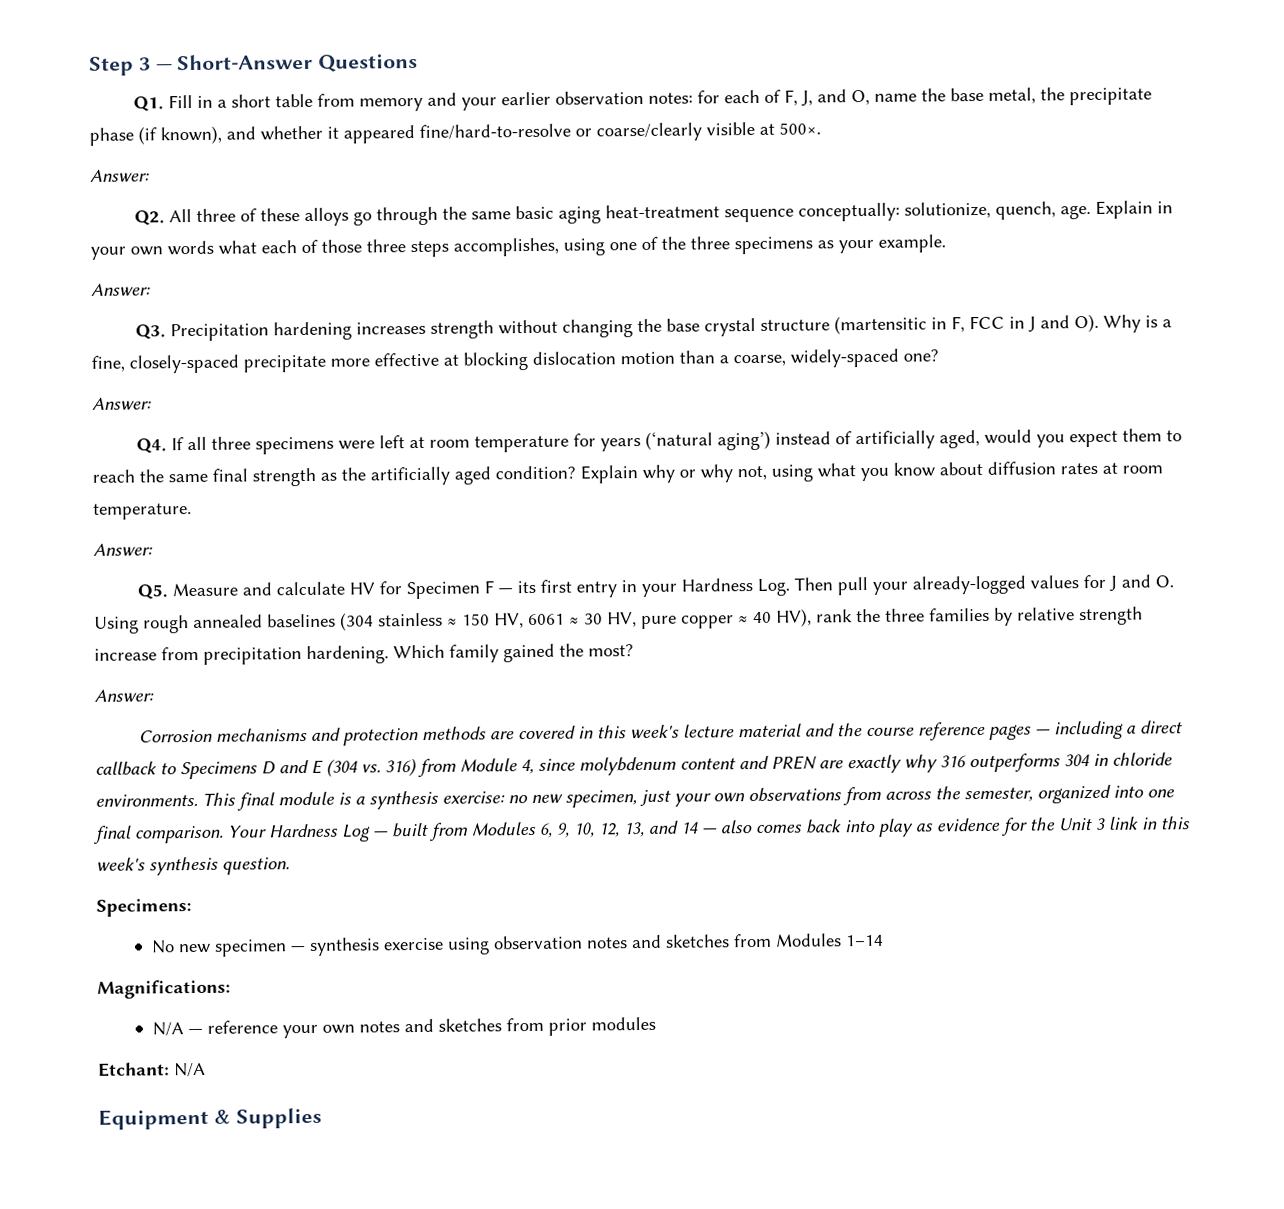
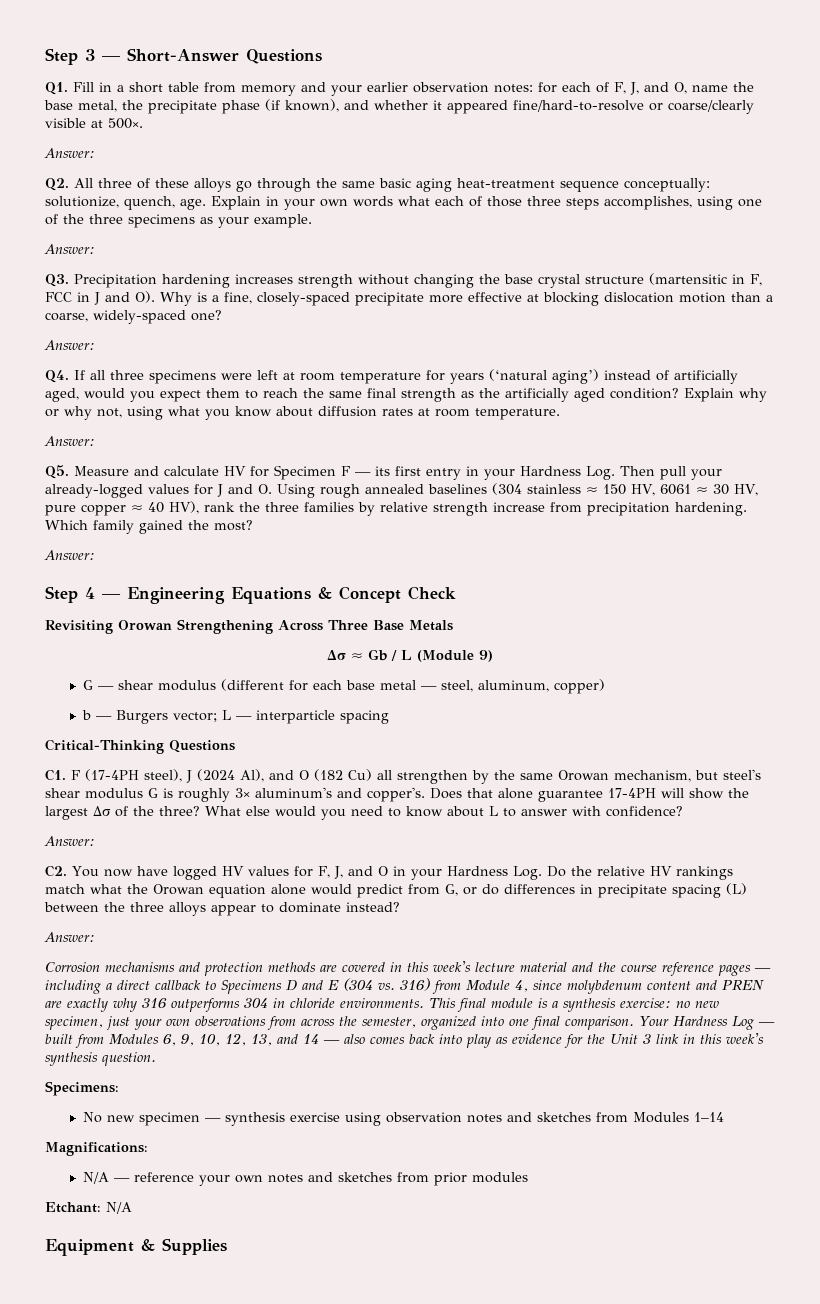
(154, 695) none -> [45,586,456,604] [45,619,453,634] [327,649,493,662] [83,679,606,694] [82,710,390,724] [45,739,235,754] [45,769,761,784] [45,787,749,802] [45,806,683,820] [44,836,95,846] [45,865,733,880] [45,883,747,898] [44,902,400,916] [44,932,95,942] // Step 4 — Engineering Equations & Concept Check // Revisiting Orowan Strengthening Across Three Base Metals // Δσ ≈ Gb / L (Module 9) // G — shear modulus (different for each base metal — steel, aluminum, copper) // b — Burgers vector; L — interparticle spacing // Critical-Thinking Questions // C1. F (17-4PH steel), J (2024 Al), and O (182 Cu) all strengthen by the same Orowan mechanism, but steel's shear modulus G is roughly 3× aluminum's and copper's. Does that alone guarantee 17-4PH will show the largest Δσ of the three? What else would you need to know about L to answer with confidence? // Answer: // C2. You now have logged HV values for F, J, and O in your Hardness Log. Do the relative HV rankings match what the Orowan equation alone would predict from G, or do differences in precipitate spacing (L) between the three alloys appear to dominate instead? // Answer:

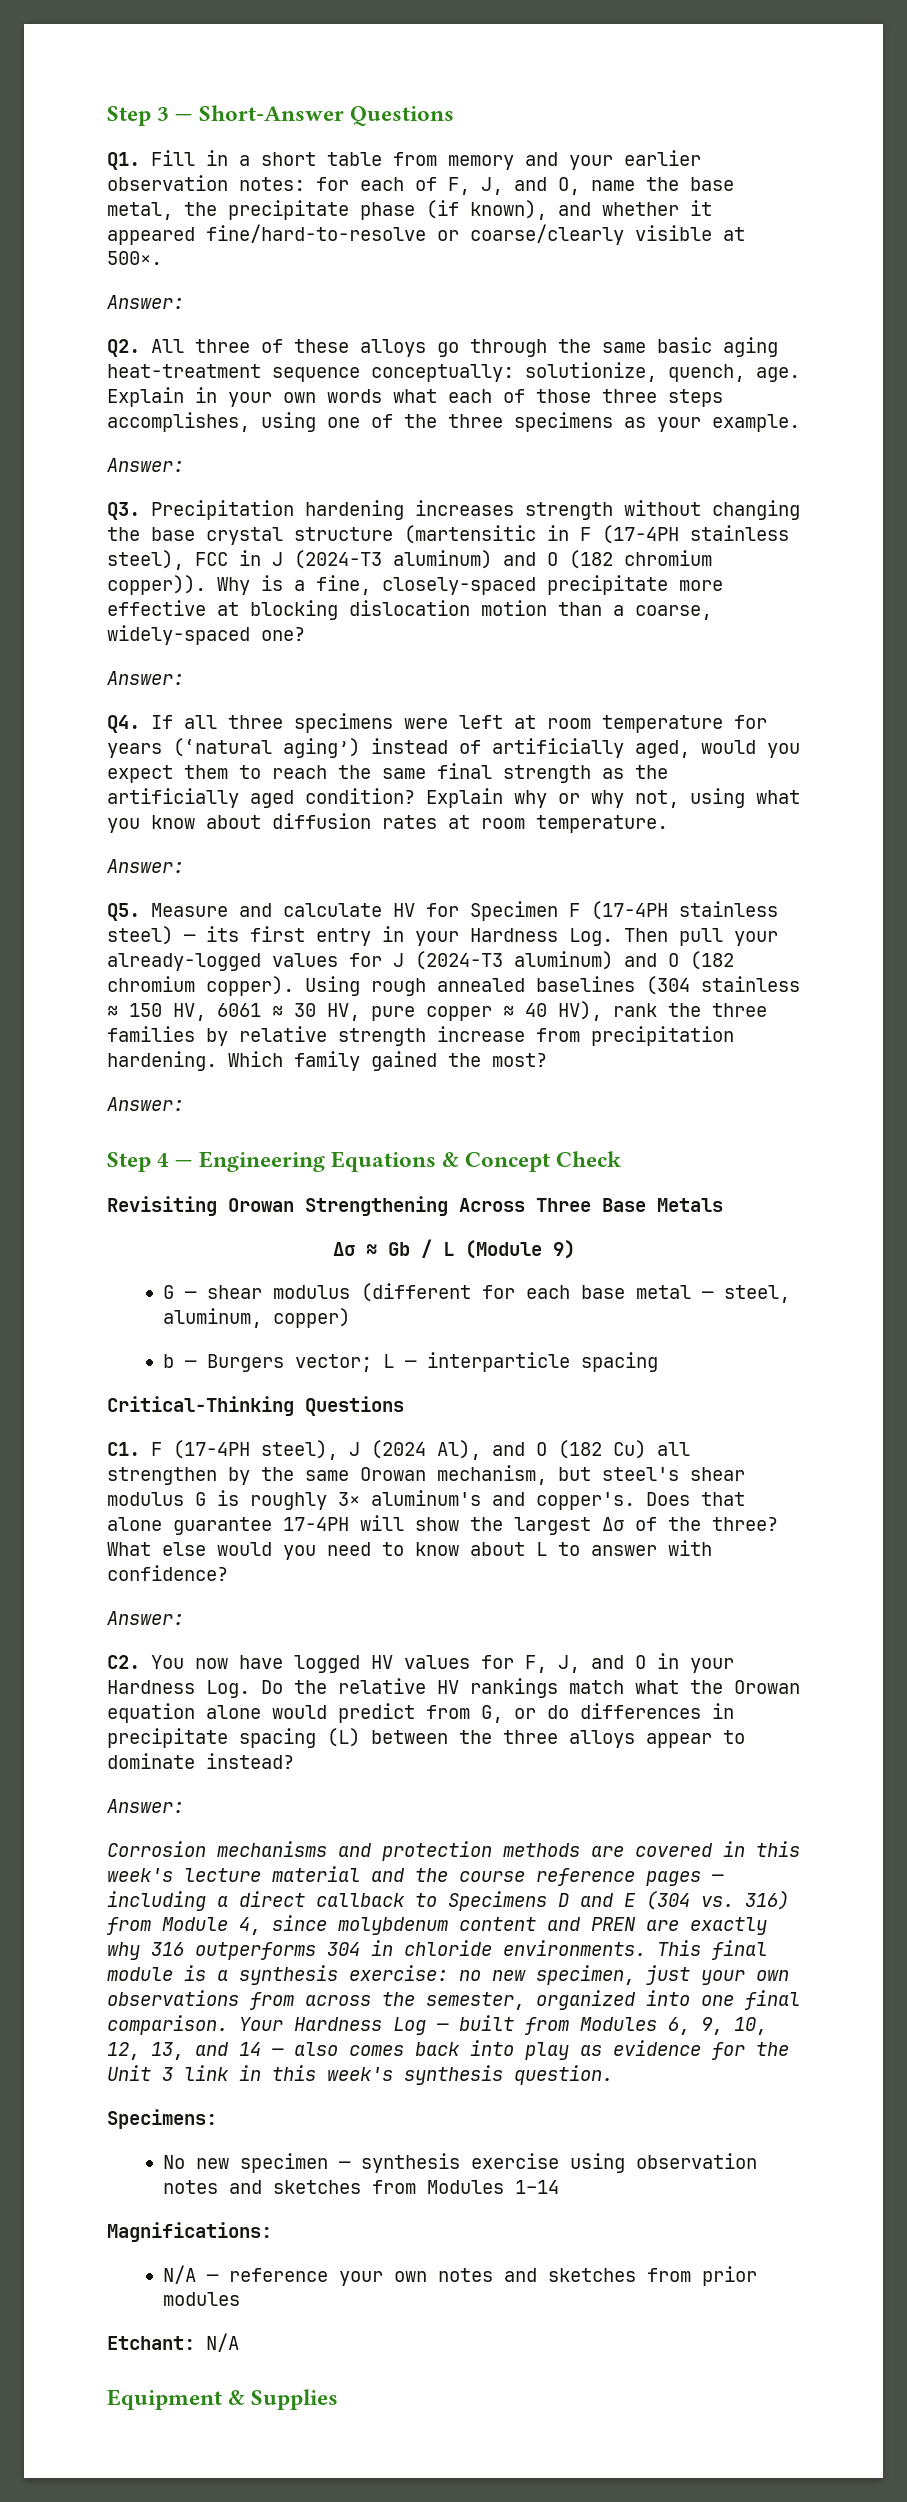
[750,274,762,286] [45,291,155,305] F, FCC in J and O). -> [580,525,789,544] [107,550,712,570] [107,575,206,595] F (17-4PH stainless steel), FCC in J (2024-T3 aluminum) and O (182 chromium copper)).
(350, 471) none -> [591,901,778,920] [107,926,173,945] (17-4PH stainless steel)
[228,484,272,494] and O. -> [415,951,734,970] [107,976,294,996] (2024-T3 aluminum) and O (182 chromium copper).

